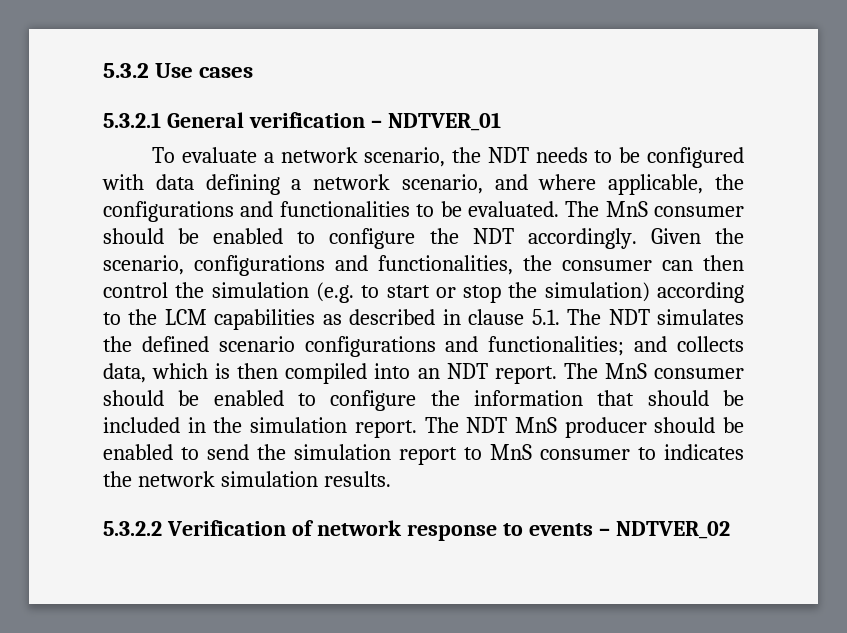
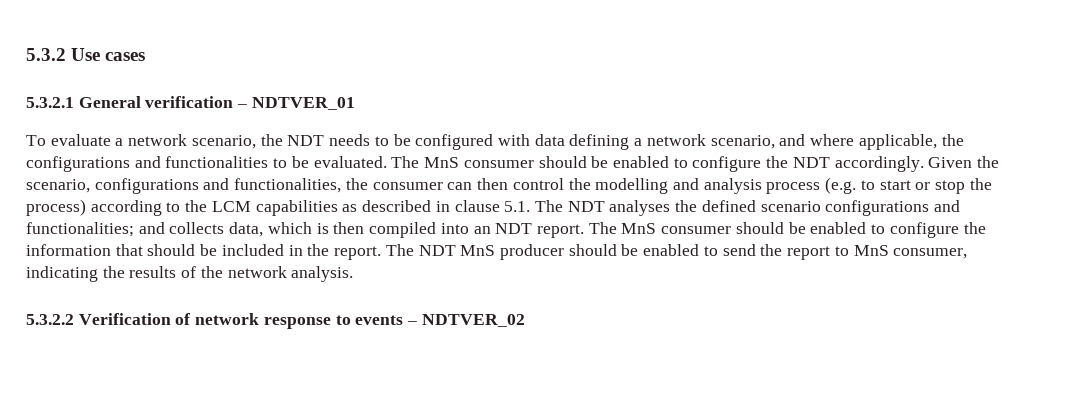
[211,282,309,298] simulation -> [595,178,821,194] modelling and analysis process
[544,282,650,302] simulation) -> [26,199,86,216] process)
[657,309,744,325] simulates -> [609,200,671,216] analyses
[250,417,348,433] simulation -> (330, 250) none
[294,444,391,460] simulation -> (783, 250) none
[540,444,744,460] [103,471,391,487] consumer to indicates the network simulation results. -> [893,248,968,259] [26,266,354,282] consumer, indicating the results of the network analysis.

